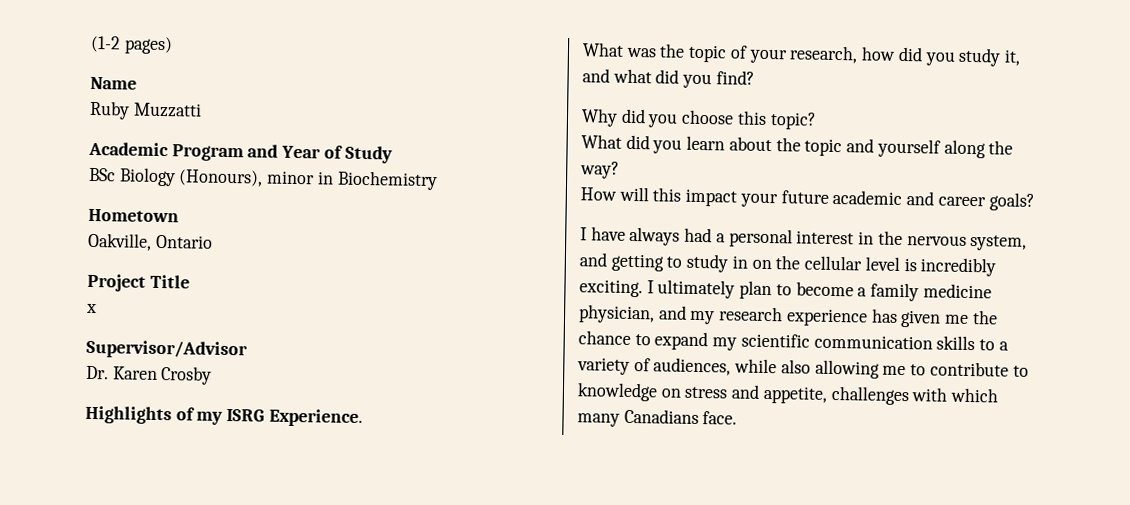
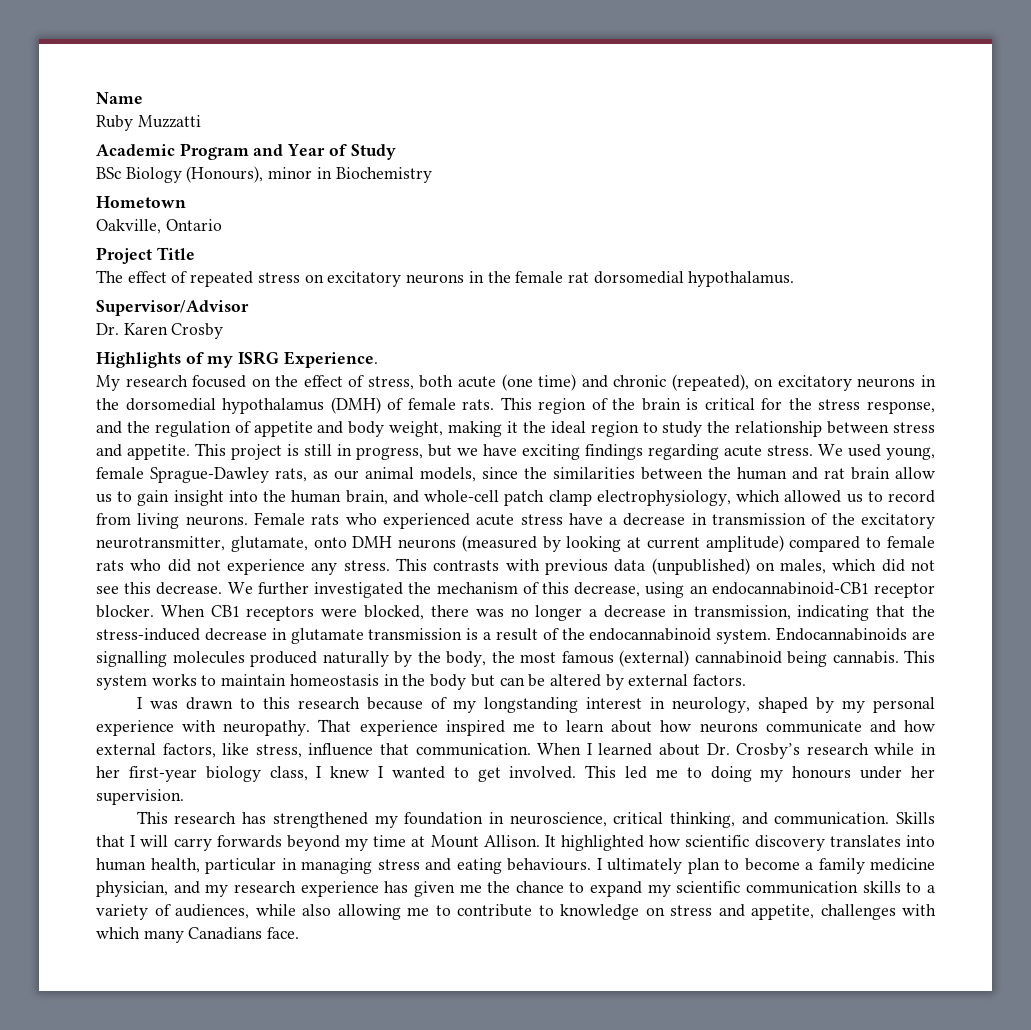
[90,35,173,55] (1-2 pages) // -> (96, 98) none
[86,303,97,314] x -> [96,270,795,287] The effect of repeated stress on excitatory neurons in the female rat dorsomedial hypothalamus.
[582,42,1021,67] [582,68,755,89] [581,108,817,130] [581,134,1014,159] [580,161,620,179] [580,186,1035,211] [580,226,1028,251] [579,252,997,277] [579,279,643,298] What was the topic of your research, how did you study it, and what did you find? // Why did you choose this topic? // What did you learn about the topic and yourself along the way? // How will this impact your future academic and career goals? // I have always had a personal interest in the nervous system, and getting to study in on the cellular level is incredibly exciting. -> [96,374,936,391] [96,397,935,414] [96,421,936,437] [96,443,935,460] [96,467,935,483] [96,490,936,506] [96,512,935,529] [96,535,935,552] [96,558,935,575] [96,582,935,598] [96,605,935,621] [96,627,935,644] [96,650,935,667] [96,674,747,690] [136,697,935,713] [96,719,935,736] [96,743,937,759] [96,765,936,782] [96,789,184,805] [136,811,935,828] [96,835,935,851] [96,858,591,874] My research focused on the effect of stress, both acute (one time) and chronic (repeated), on excitatory neurons in the dorsomedial hypothalamus (DMH) of female rats. This region of the brain is critical for the stress response, and the regulation of appetite and body weight, making it the ideal region to study the relationship between stress and appetite. This project is still in progress, but we have exciting findings regarding acute stress. We used young, female Sprague-Dawley rats, as our animal models, since the similarities between the human and rat brain allow us to gain insight into the human brain, and whole-cell patch clamp electrophysiology, which allowed us to record from living neurons. Female rats who experienced acute stress have a decrease in transmission of the excitatory neurotransmitter, glutamate, onto DMH neurons (measured by looking at current amplitude) compared to female rats who did not experience any stress. This contrasts with previous data (unpublished) on males, which did not see this decrease. We further investigated the mechanism of this decrease, using an endocannabinoid-CB1 receptor blocker. When CB1 receptors were blocked, there was no longer a decrease in transmission, indicating that the stress-induced decrease in glutamate transmission is a result of the endocannabinoid system. Endocannabinoids are signalling molecules produced naturally by the body, the most famous (external) cannabinoid being cannabis. This system works to maintain homeostasis in the body but can be altered by external factors. // I was drawn to this research because of my longstanding interest in neurology, shaped by my personal experience with neuropathy. That experience inspired me to learn about how neurons communicate and how external factors, like stress, influence that communication. When I learned about Dr. Crosby’s research while in her first-year biology class, I knew I wanted to get involved. This led me to doing my honours under her supervision. // This research has strengthened my foundation in neuroscience, critical thinking, and communication. Skills that I will carry forwards beyond my time at Mount Allison. It highlighted how scientific discovery translates into human health, particular in managing stress and eating behaviours.

